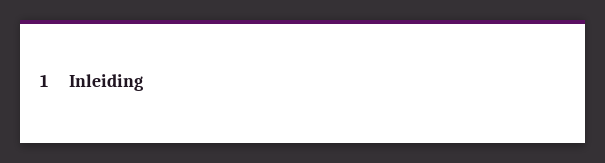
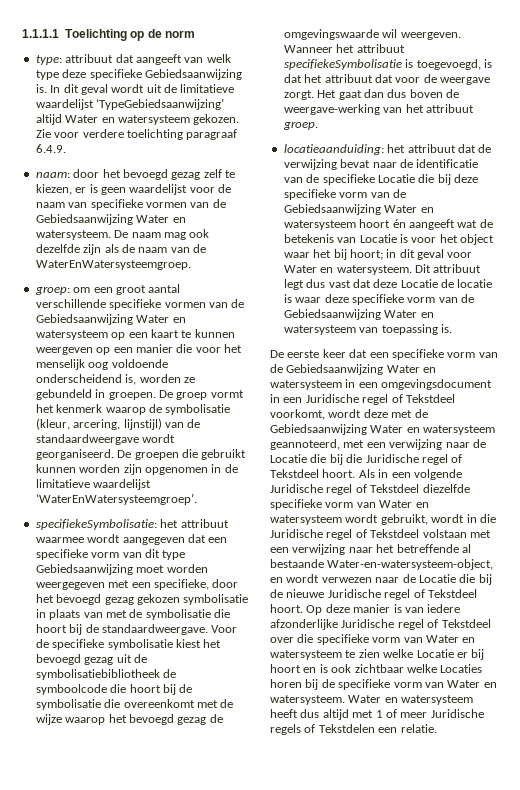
[40,74,143,91] 1 Inleiding -> [22,29,195,41] [35,54,231,65] [35,69,242,80] [35,84,235,95] [35,98,225,110] [35,114,240,125] [35,129,238,140] [35,144,66,153] [35,169,235,180] [35,184,231,195] [35,199,226,210] [35,214,186,225] [35,229,210,240] [35,244,206,255] [35,260,191,270] [34,284,181,295] [35,299,245,310] [35,314,186,325] [35,329,235,340] [35,344,242,355] [35,359,168,370] [35,374,195,385] [35,389,244,400] [35,404,231,415] [35,418,201,430] [35,434,176,445] [35,449,247,460] [35,464,238,475] [35,479,152,490] [35,493,197,505] [35,519,229,530] [35,534,228,545] [35,549,186,560] [35,564,208,575] [35,579,239,590] [35,594,249,605] [35,609,230,620] [35,624,238,635] [35,639,222,650] [35,654,147,665] [35,669,177,680] [35,684,193,695] [35,699,234,710] [35,714,223,725] [283,29,461,40] [283,44,405,53] [283,59,492,70] [283,74,490,85] [283,89,459,100] [283,104,474,115] [282,121,318,130] [283,144,492,155] [283,159,479,170] [283,174,478,185] [283,189,406,200] [283,204,434,215] [283,219,493,230] [283,234,494,245] [283,249,473,260] [283,264,482,275] [283,279,493,290] [283,294,474,305] [283,309,434,320] [283,324,452,335] [270,349,498,360] [270,364,437,375] [270,379,493,390] [270,394,455,405] [270,409,428,420] [270,424,496,435] [270,439,486,450] [270,454,463,465] [270,469,462,480] [270,484,470,495] [270,499,429,510] [270,514,496,525] [270,529,491,540] [270,544,471,555] [270,559,494,570] [270,574,492,585] [270,589,477,600] [270,604,461,615] [270,619,491,630] [270,634,476,645] [270,649,485,660] [270,664,483,673] [270,679,497,690] [270,695,474,705] [270,709,484,720] [270,724,437,735] 1.1.1.1 Toelichting op de norm // type: attribuut dat aangeeft van welk type deze specifieke Gebiedsaanwijzing is. In dit geval wordt uit de limitatieve waardelijst ‘TypeGebiedsaanwijzing’ altijd Water en watersysteem gekozen. Zie voor verdere toelichting paragraaf 6.4.9. // naam: door het bevoegd gezag zelf te kiezen, er is geen waardelijst voor de naam van specifieke vormen van de Gebiedsaanwijzing Water en watersysteem. De naam mag ook dezelfde zijn als de naam van de WaterEnWatersysteemgroep. // groep: om een groot aantal verschillende specifieke vormen van de Gebiedsaanwijzing Water en watersysteem op een kaart te kunnen weergeven op een manier die voor het menselijk oog voldoende onderscheidend is, worden ze gebundeld in groepen. De groep vormt het kenmerk waarop de symbolisatie (kleur, arcering, lijnstijl) van de standaardweergave wordt georganiseerd. De groepen die gebruikt kunnen worden zijn opgenomen in de limitatieve waardelijst ‘WaterEnWatersysteemgroep’. // specifiekeSymbolisatie: het attribuut waarmee wordt aangegeven dat een specifieke vorm van dit type Gebiedsaanwijzing moet worden weergegeven met een specifieke, door het bevoegd gezag gekozen symbolisatie in plaats van met de symbolisatie die hoort bij de standaardweergave. Voor de specifieke symbolisatie kiest het bevoegd gezag uit de symbolisatiebibliotheek de symboolcode die hoort bij de symbolisatie die overeenkomt met de wijze waarop het bevoegd gezag de omgevingswaarde wil weergeven. Wanneer het attribuut specifiekeSymbolisatie is toegevoegd, is dat het attribuut dat voor de weergave zorgt. Het gaat dan dus boven de weergave-werking van het attribuut groep. // locatieaanduiding: het attribuut dat de verwijzing bevat naar de identificatie van de specifieke Locatie die bij deze specifieke vorm van de Gebiedsaanwijzing Water en watersysteem hoort én aangeeft wat de betekenis van Locatie is voor het object waar het bij hoort; in dit geval voor Water en watersysteem. Dit attribuut legt dus vast dat deze Locatie de locatie is waar deze specifieke vorm van de Gebiedsaanwijzing Water en watersysteem van toepassing is. // De eerste keer dat een specifieke vorm van de Gebiedsaanwijzing Water en watersysteem in een omgevingsdocument in een Juridische regel of Tekstdeel voorkomt, wordt deze met de Gebiedsaanwijzing Water en watersysteem geannoteerd, met een verwijzing naar de Locatie die bij die Juridische regel of Tekstdeel hoort. Als in een volgende Juridische regel of Tekstdeel diezelfde specifieke vorm van Water en watersysteem wordt gebruikt, wordt in die Juridische regel of Tekstdeel volstaan met een verwijzing naar het betreffende al bestaande Water-en-watersysteem-object, en wordt verwezen naar de Locatie die bij de nieuwe Juridische regel of Tekstdeel hoort. Op deze manier is van iedere afzonderlijke Juridische regel of Tekstdeel over die specifieke vorm van Water en watersysteem te zien welke Locatie er bij hoort en is ook zichtbaar welke Locaties horen bij de specifieke vorm van Water en watersysteem. Water en watersysteem heeft dus altijd met 1 of meer Juridische regels of Tekstdelen een relatie.

